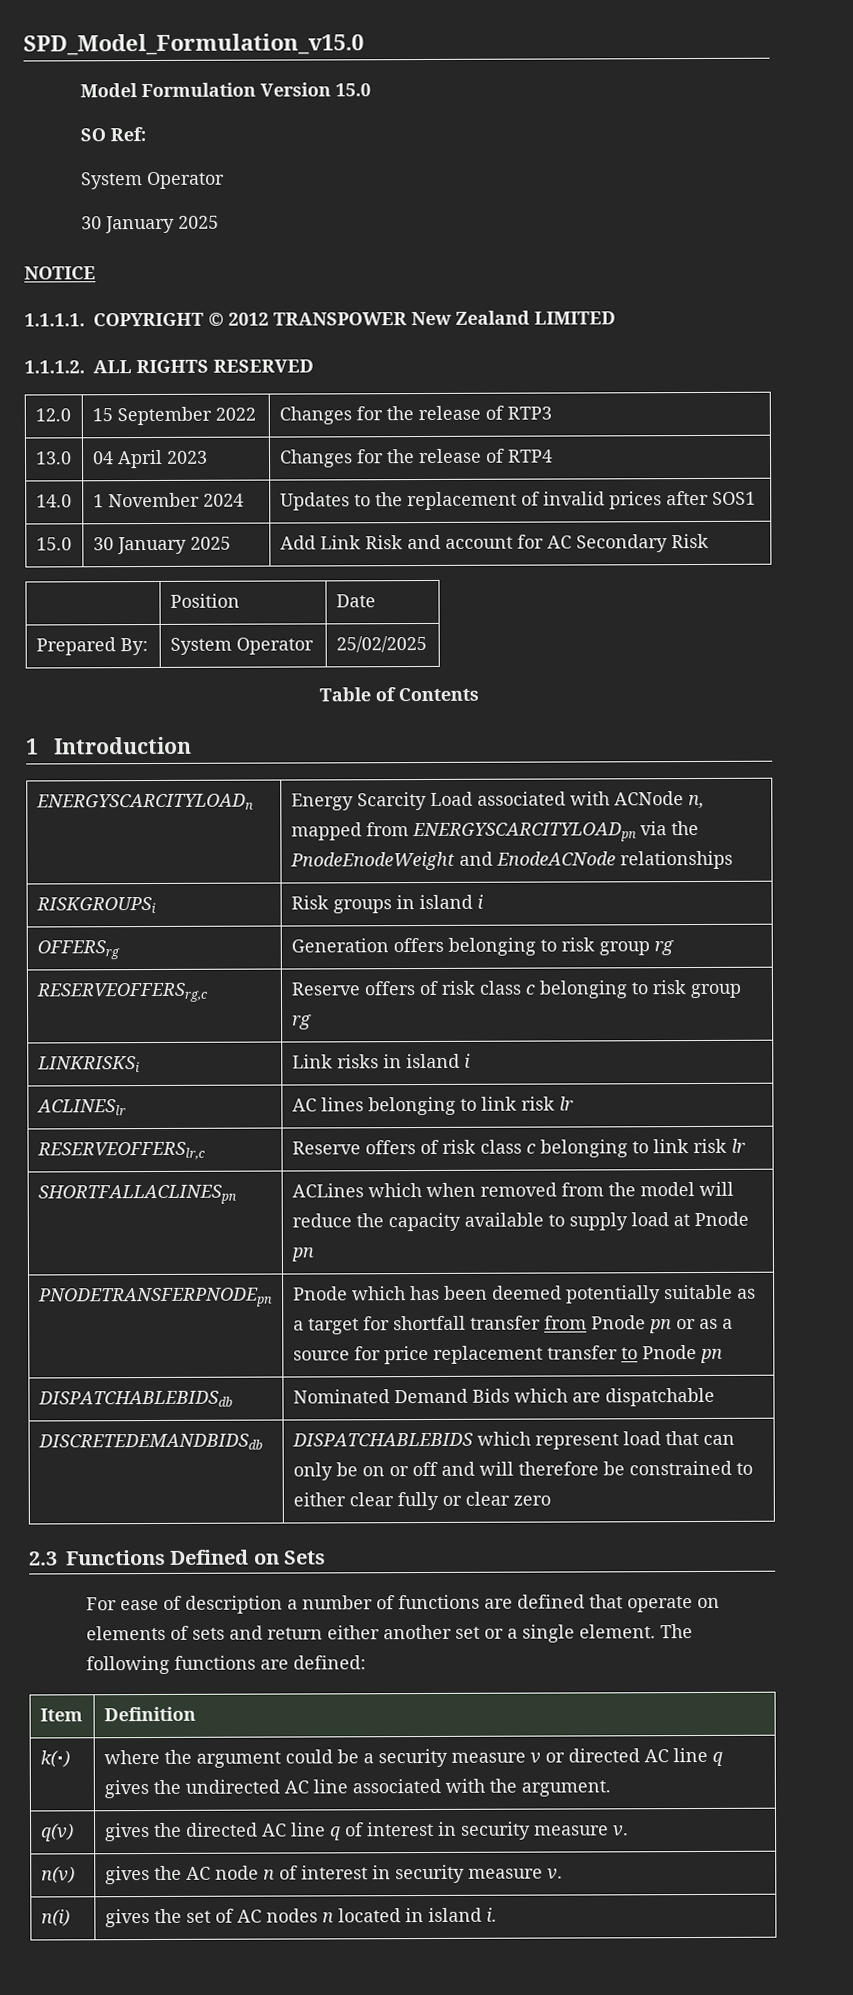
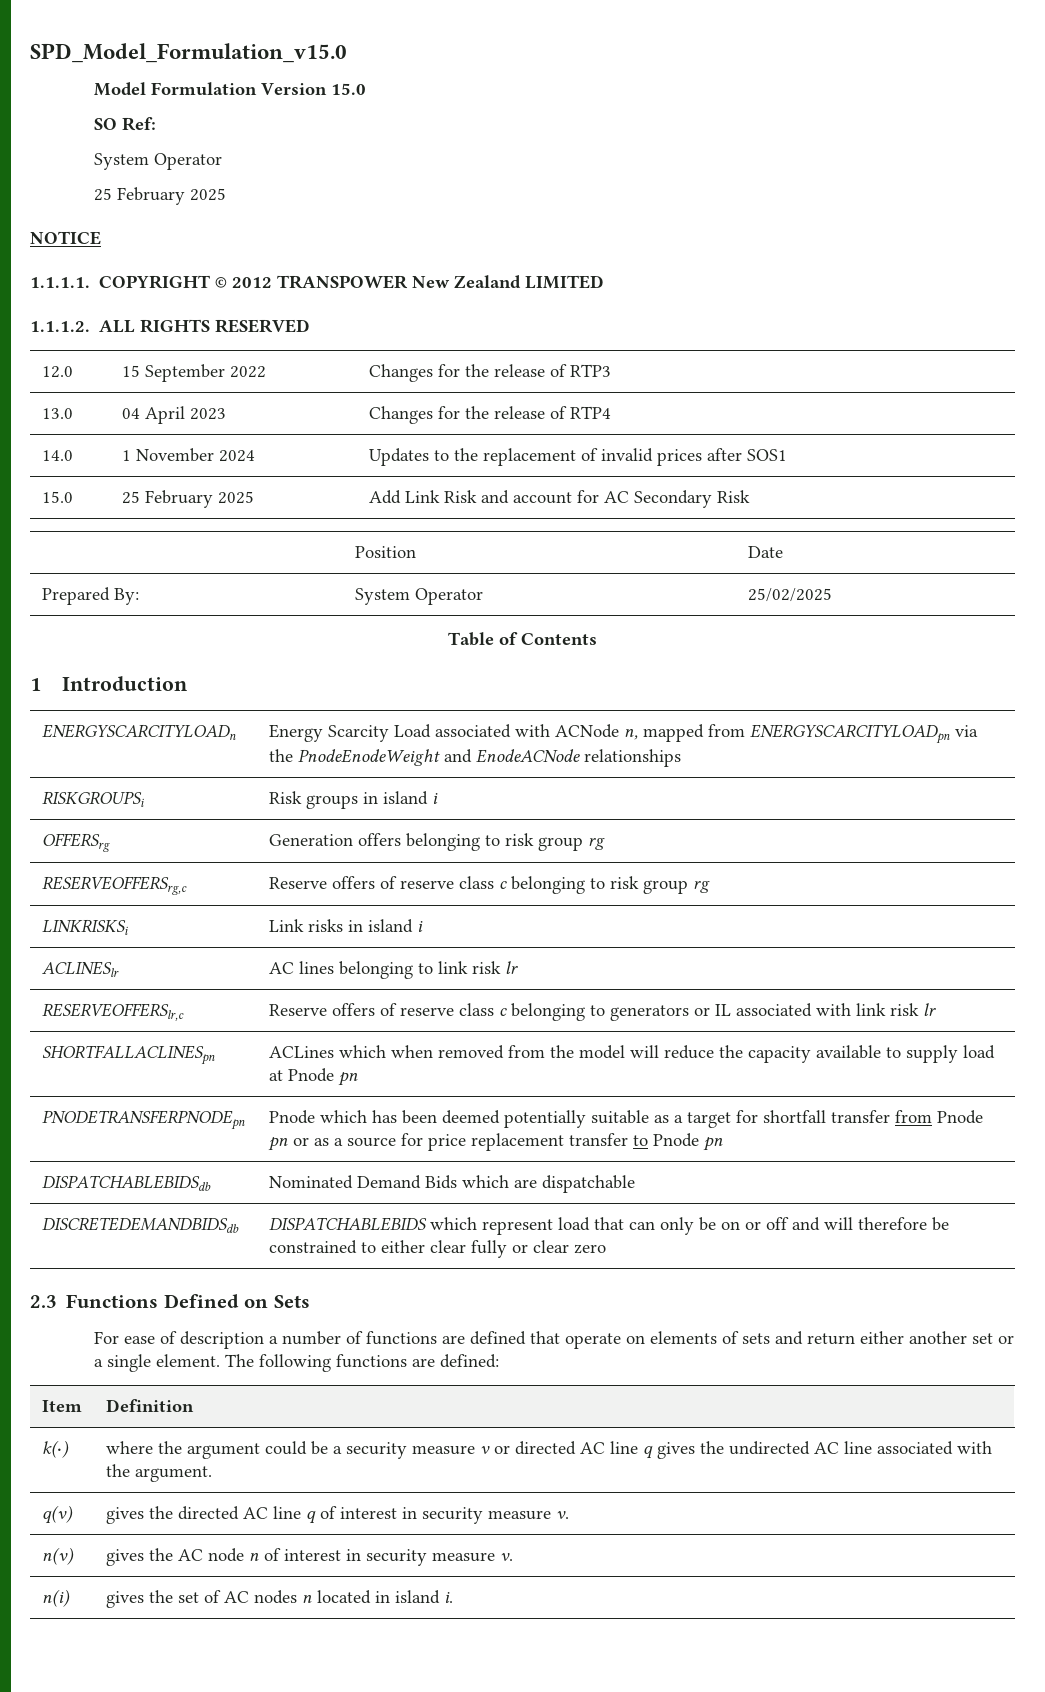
[80,215,175,234] 30 January -> [94,187,186,205] 25 February
[92,536,187,555] 30 January -> [121,490,213,508] 25 February
[440,980,475,995] risk -> [399,880,454,889] reserve
[441,1139,649,1158] risk class c belonging to -> [399,1003,851,1021] reserve class c belonging to generators or IL associated with

